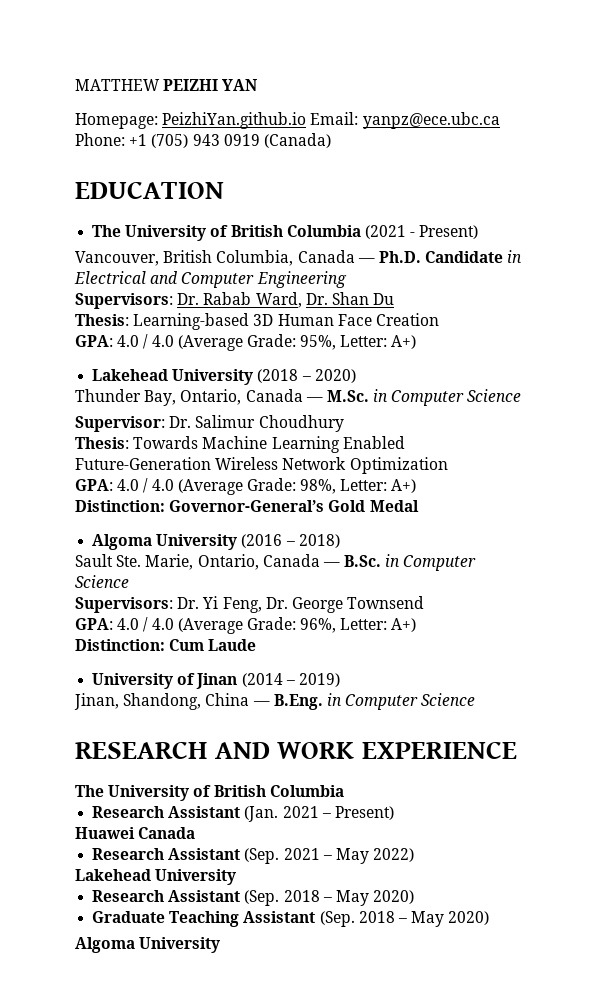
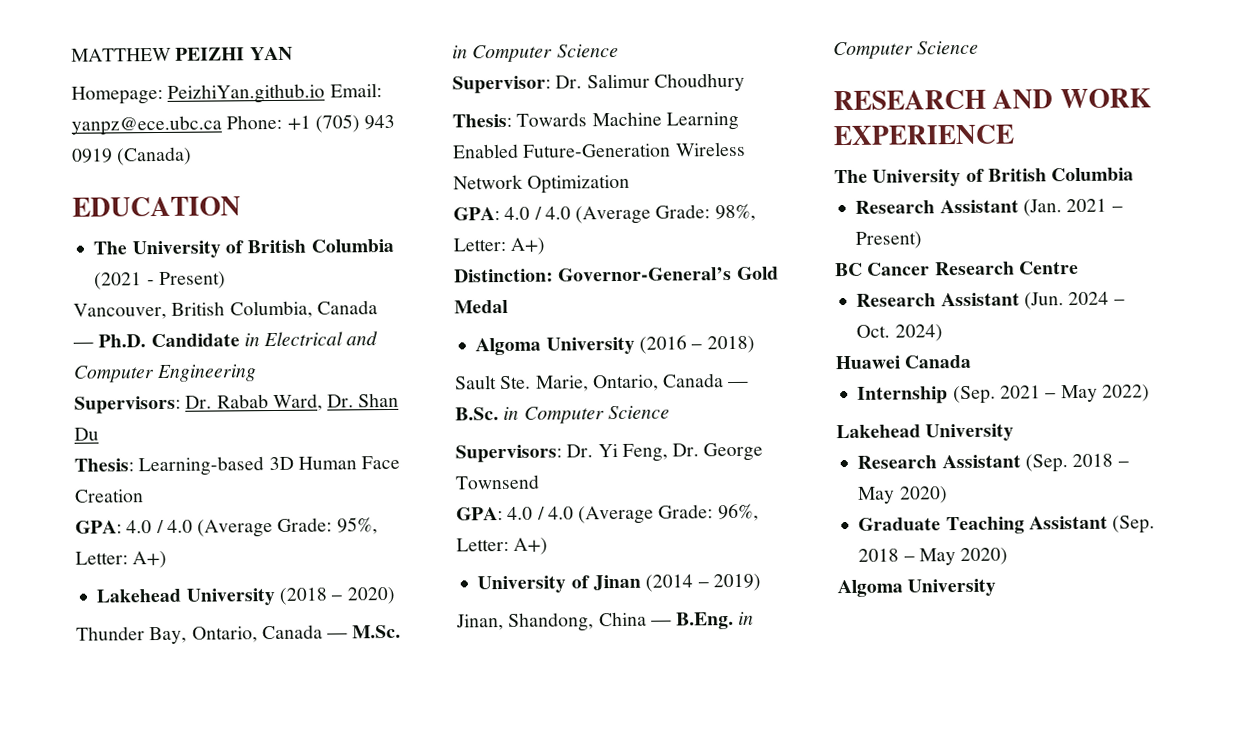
[75,639,257,651] // Distinction: Cum Laude -> (549, 546) none
(394, 813) none -> [835,260,1079,277] [856,291,1125,310] [856,324,943,342] // BC Cancer Research Centre // Research Assistant (Jun. 2024 – Oct. 2024)
[92,848,241,860] Research Assistant -> [857,386,949,404] Internship

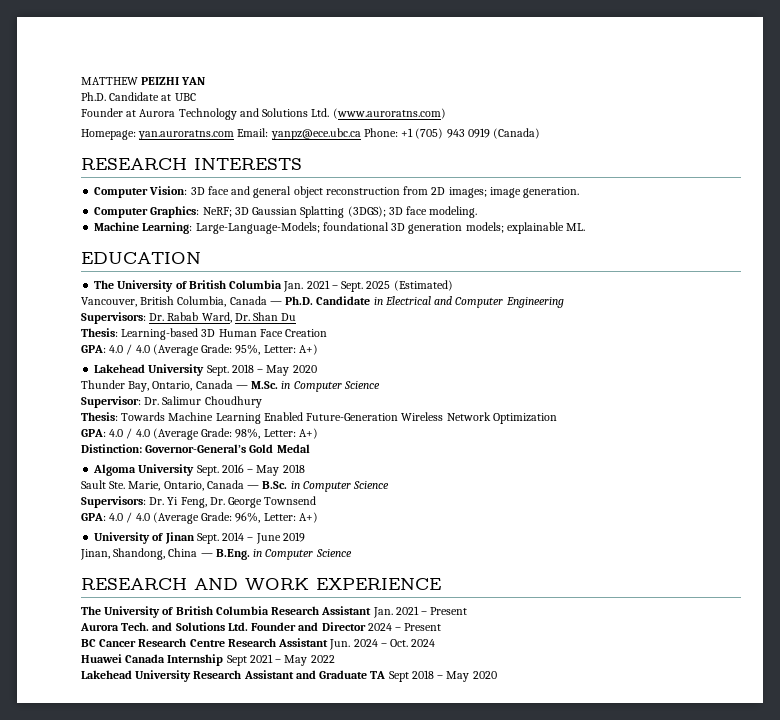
(293, 53) none -> [81,92,196,101] [81,108,446,120] // Ph.D. Candidate at UBC // Founder at Aurora Technology and Solutions Ltd. (www.auroratns.com)
[167,83,326,104] PeizhiYan.github.io -> [138,130,235,140] yan.auroratns.com
(193, 156) none -> [81,158,302,170] [94,186,580,198] [94,206,478,218] [94,222,586,234] // RESEARCH INTERESTS // Computer Vision: 3D face and general object reconstruction from 2D images; image generation. // Computer Graphics: NeRF; 3D Gaussian Splatting (3DGS); 3D face modeling. // Machine Learning: Large-Language-Models; foundational 3D generation models; explainable ML.
[94,271,226,290] (2021 - Present) -> [283,280,453,292] Jan. 2021 – Sept. 2025 (Estimated)
[278,586,395,605] (2018 – 2020) -> [206,364,317,376] Sept. 2018 – May 2020
[638,335,755,354] (2016 – 2018) -> [196,464,305,476] Sept. 2016 – May 2018
[645,573,761,592] (2014 – 2019) -> [196,532,305,544] Sept. 2014 – June 2019
[855,198,1123,217] [855,231,923,249] // Research Assistant (Jan. 2021 – Present) -> [271,606,468,618] [80,622,442,631] Research Assistant Jan. 2021 – Present // Aurora Tech. and Solutions Ltd. Founder and Director 2024 – Present
[856,292,1064,310] // Research Assistant (Jun. -> [227,638,351,650] Research Assistant Jun.
[894,324,943,342] 2024) -> [411,639,436,647] 2024
[857,385,996,405] // Internship (Sep. -> [167,654,247,666] Internship Sept
[1101,384,1150,402] [836,423,1015,442] [857,453,1129,473] [857,486,948,504] [858,515,1156,535] [858,547,1009,566] [837,578,997,598] 2022) // Lakehead University // Research Assistant (Sep. 2018 – May 2020) // Graduate Teaching Assistant (Sep. 2018 – May 2020) // Algoma University -> [310,655,335,663] [81,670,497,682] 2022 // Lakehead University Research Assistant and Graduate TA Sept 2018 – May 2020

